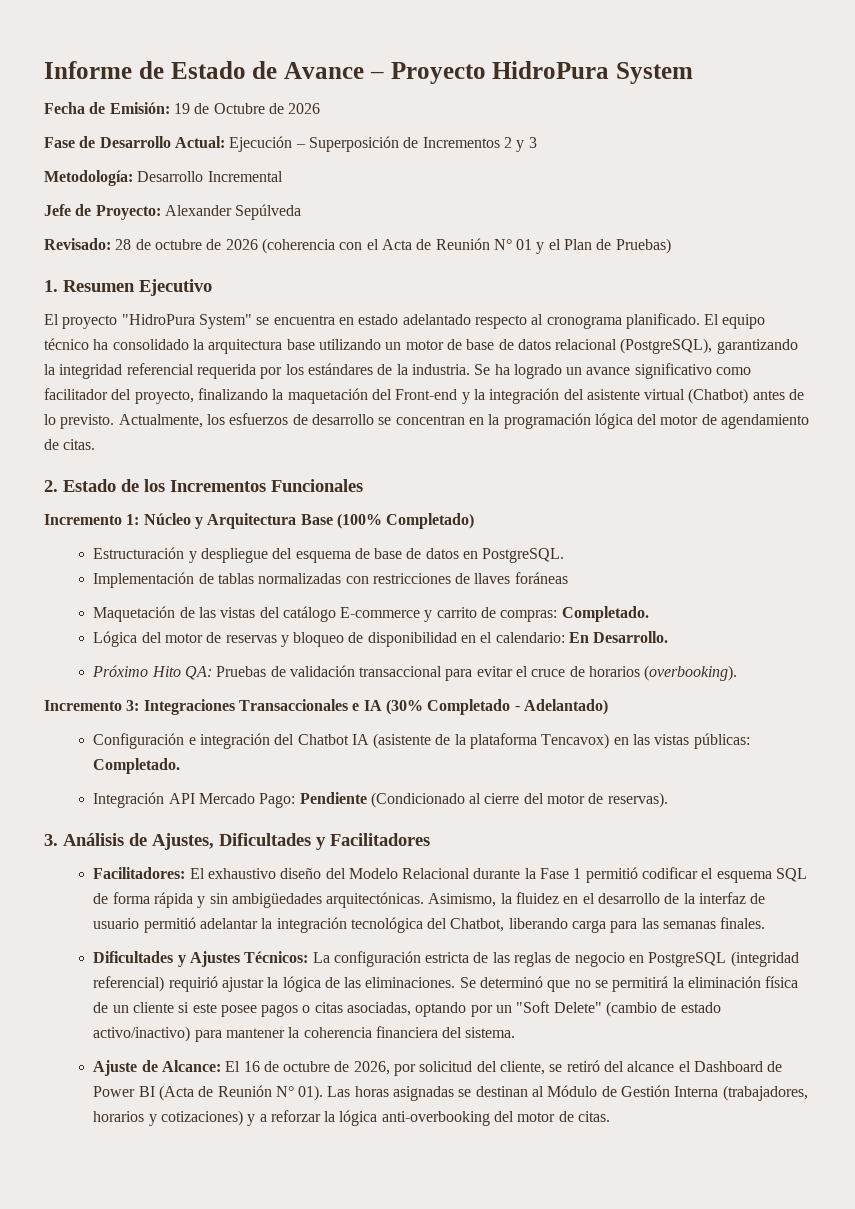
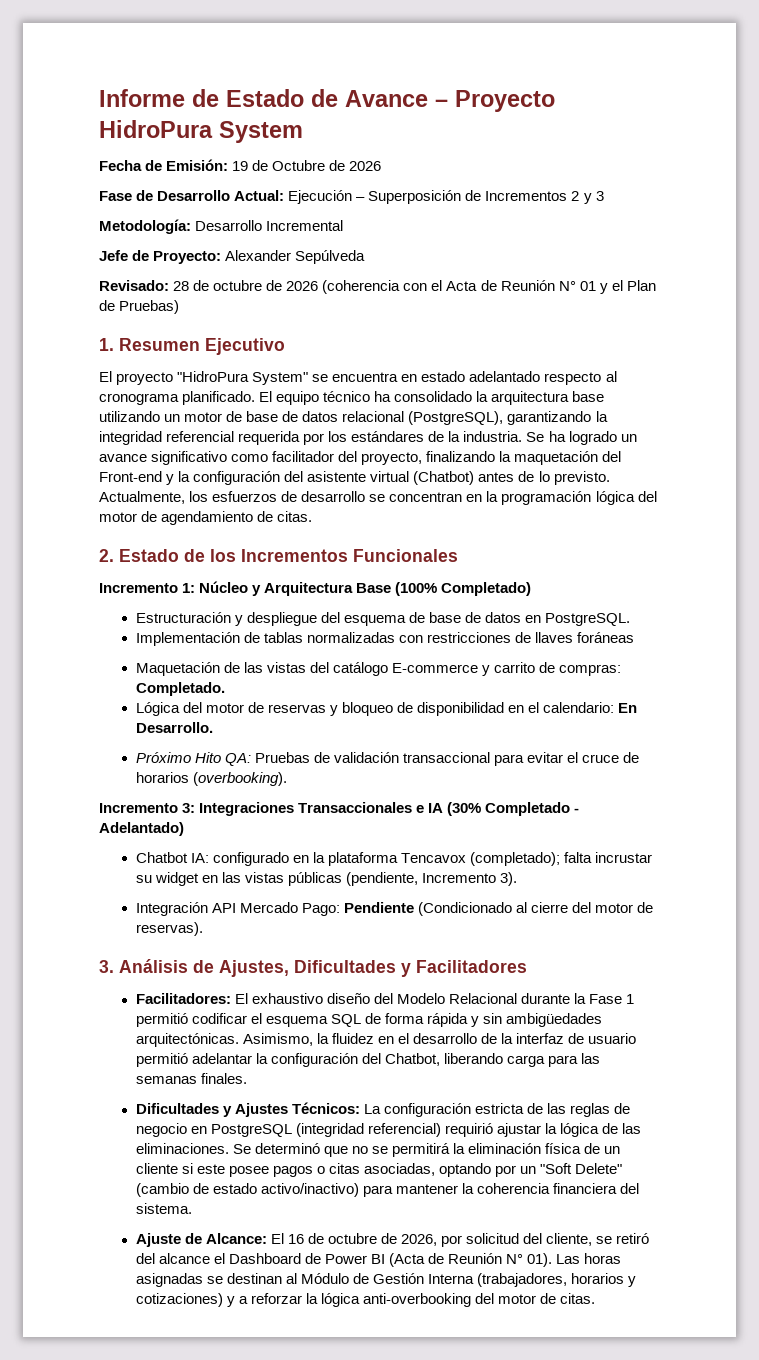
[489,388,560,404] integración -> [193,471,281,485] configuración
[93,733,750,749] [93,758,181,774] Configuración e integración del Chatbot IA (asistente de la plataforma Tencavox) en las vistas públicas: Completado. -> [135,852,652,866] [135,872,517,886] Chatbot IA: configurado en la plataforma Tencavox (completado); falta incrustar su widget en las vistas públicas (pendiente, Incremento 3).
[276,917,423,933] integración tecnológica -> [270,1053,358,1067] configuración

